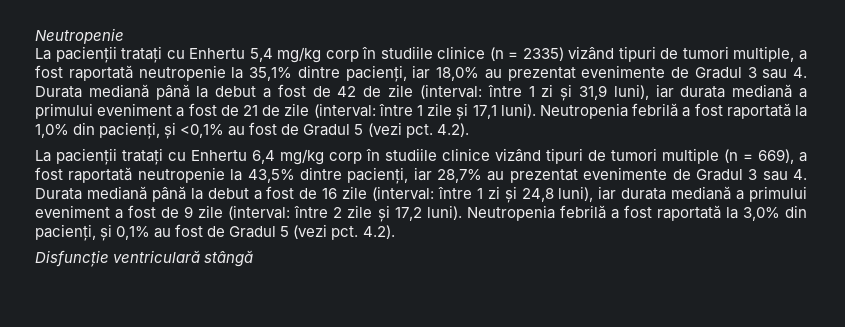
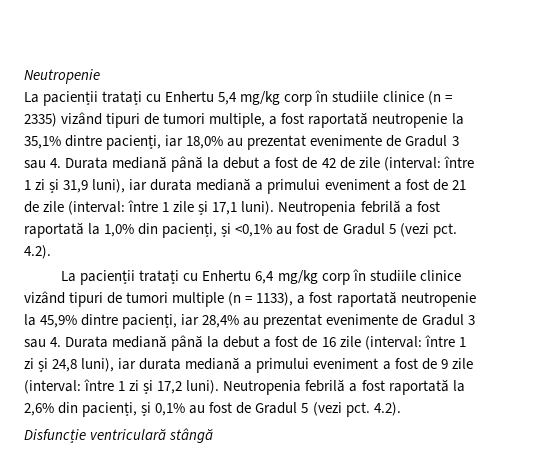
[758,149,807,164] [35,167,482,184] 669), a fost raportată neutropenie la 43,5% dintre pacienți, iar 28,7% -> [256,291,476,307] [24,314,240,329] 1133), a fost raportată neutropenie la 45,9% dintre pacienți, iar 28,4%
[333,205,373,218] 2 zile -> [118,380,140,391] 1 zi
[742,207,780,221] 3,0% -> [24,403,54,416] 2,6%

